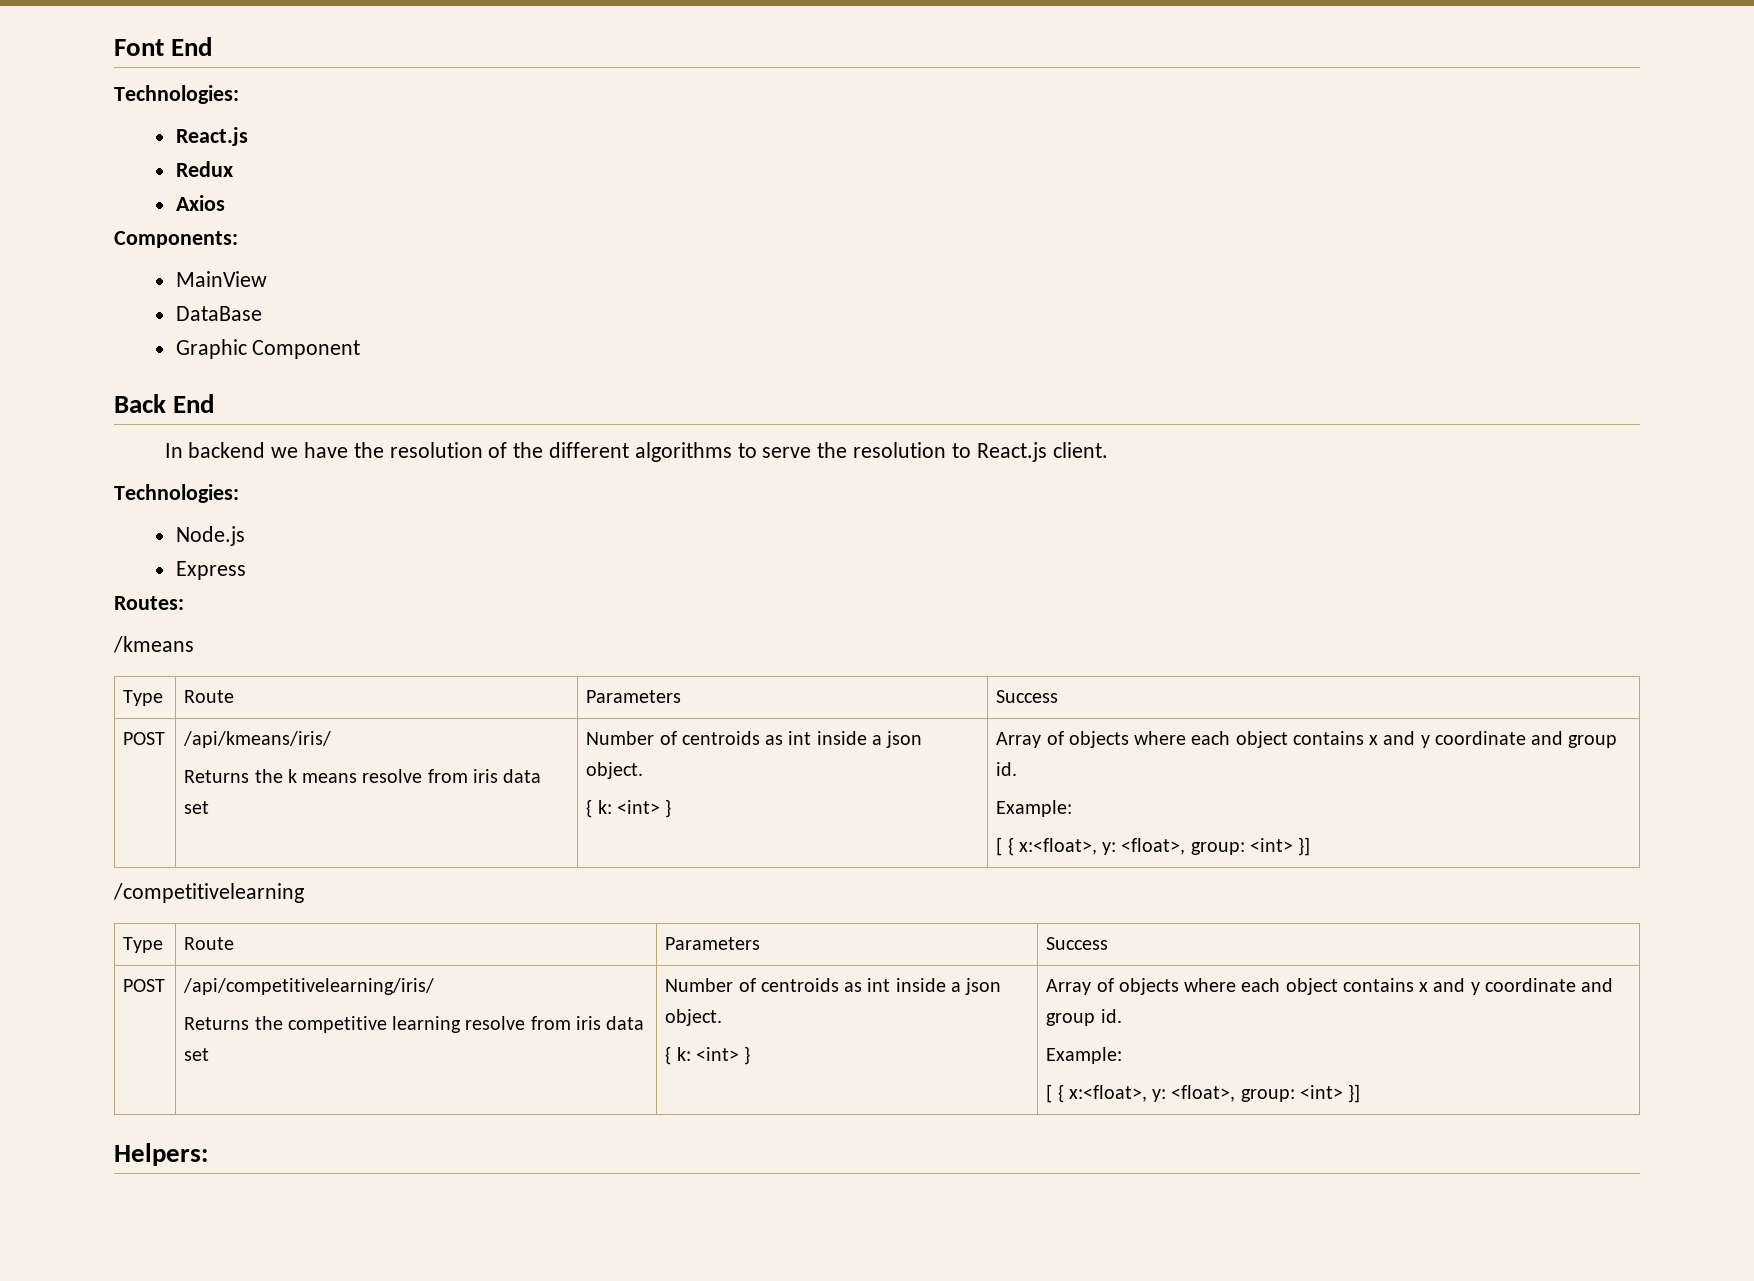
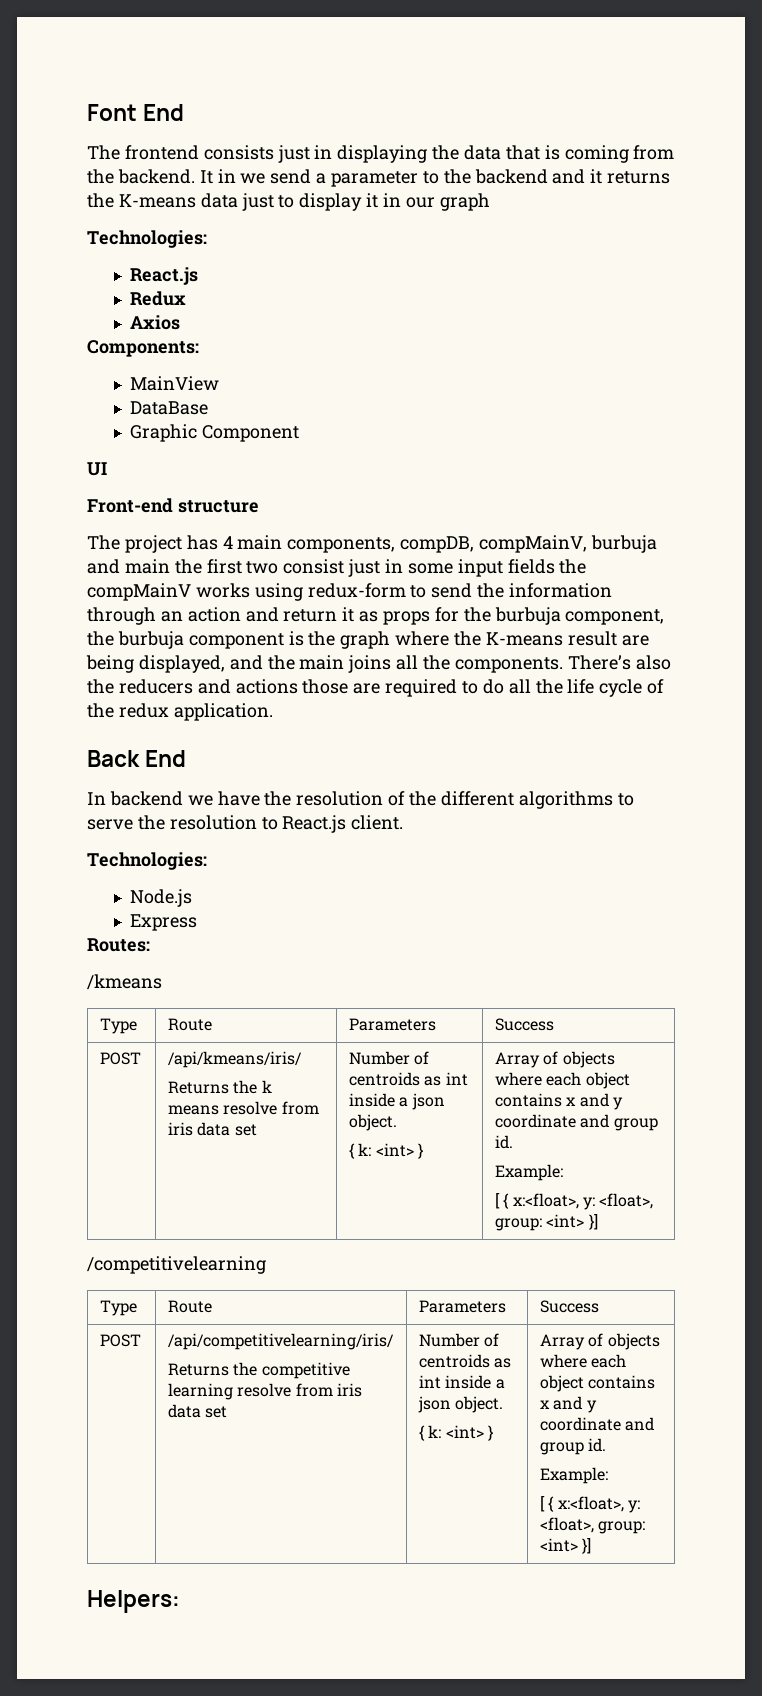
(213, 46) none -> [87,145,675,163] [87,169,671,187] [87,193,490,211] // The frontend consists just in displaying the data that is coming from the backend. It in we send a parameter to the backend and it returns the K-means data just to display it in our graph
(361, 349) none -> [87,462,107,476] [87,498,259,513] [87,535,657,553] [87,559,587,577] [87,583,613,601] [87,607,665,625] [87,631,649,649] [86,655,671,673] [87,679,665,697] [87,703,273,721] // UI // Front-end structure // The project has 4 main components, compDB, compMainV, burbuja and main the first two consist just in some input fields the compMainV works using redux-form to send the information through an action and return it as props for the burbuja component, the burbuja component is the graph where the K-means result are being displayed, and the main joins all the components. There’s also the reducers and actions those are required to do all the life cycle of the redux application.

